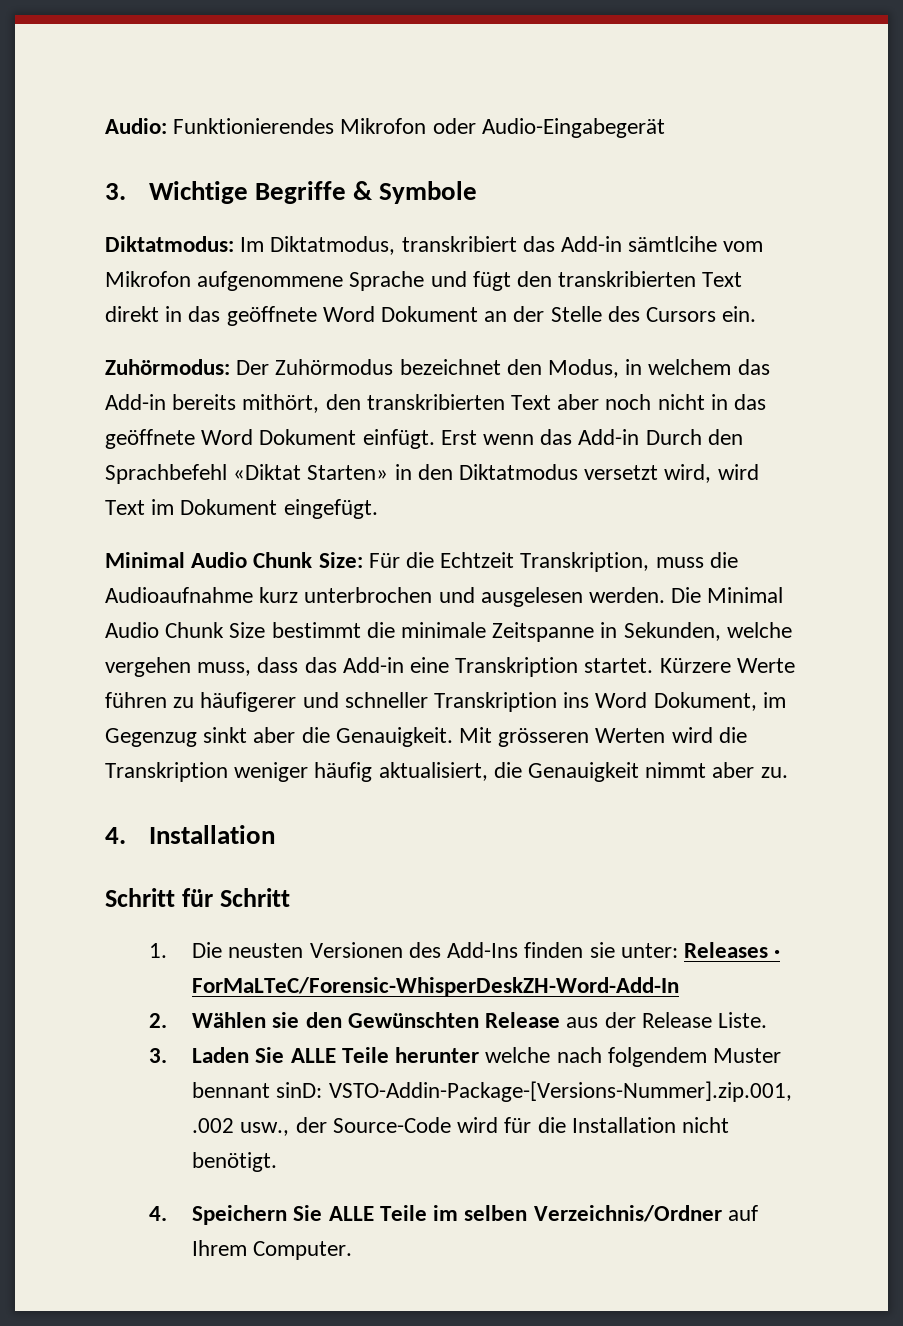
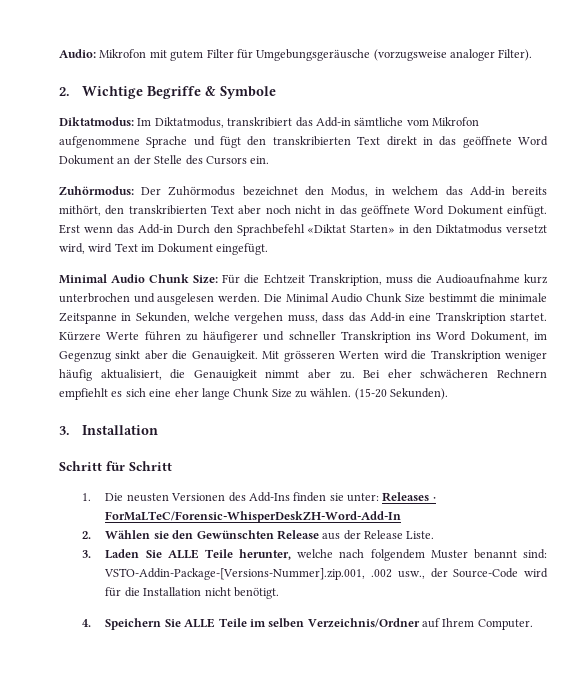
[173,118,665,138] [105,183,126,200] Funktionierendes Mikrofon oder Audio-Eingabegerät // 3. -> [99,49,533,61] [59,87,70,96] Mikrofon mit gutem Filter für Umgebungsgeräusche (vorzugsweise analoger Filter). // 2.
[628,236,718,252] sämtlcihe -> [354,117,404,126] sämtliche
[105,827,126,844] // 4. -> [363,369,548,378] [59,388,449,400] [59,426,70,435] Bei eher schwächeren Rechnern empfiehlt es sich eine eher lange Chunk Size zu wählen. (15-20 Sekunden). // 3.
[395,1047,480,1063] herunter -> [239,549,292,560] herunter,
[192,1082,323,1098] bennant sinD: -> [473,549,547,559] benannt sind:

